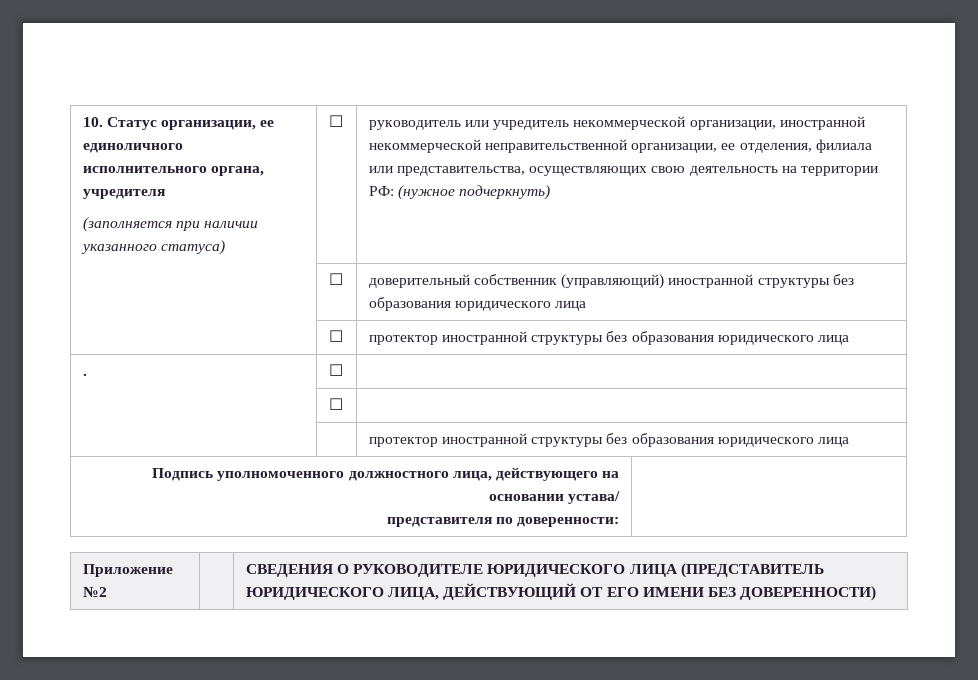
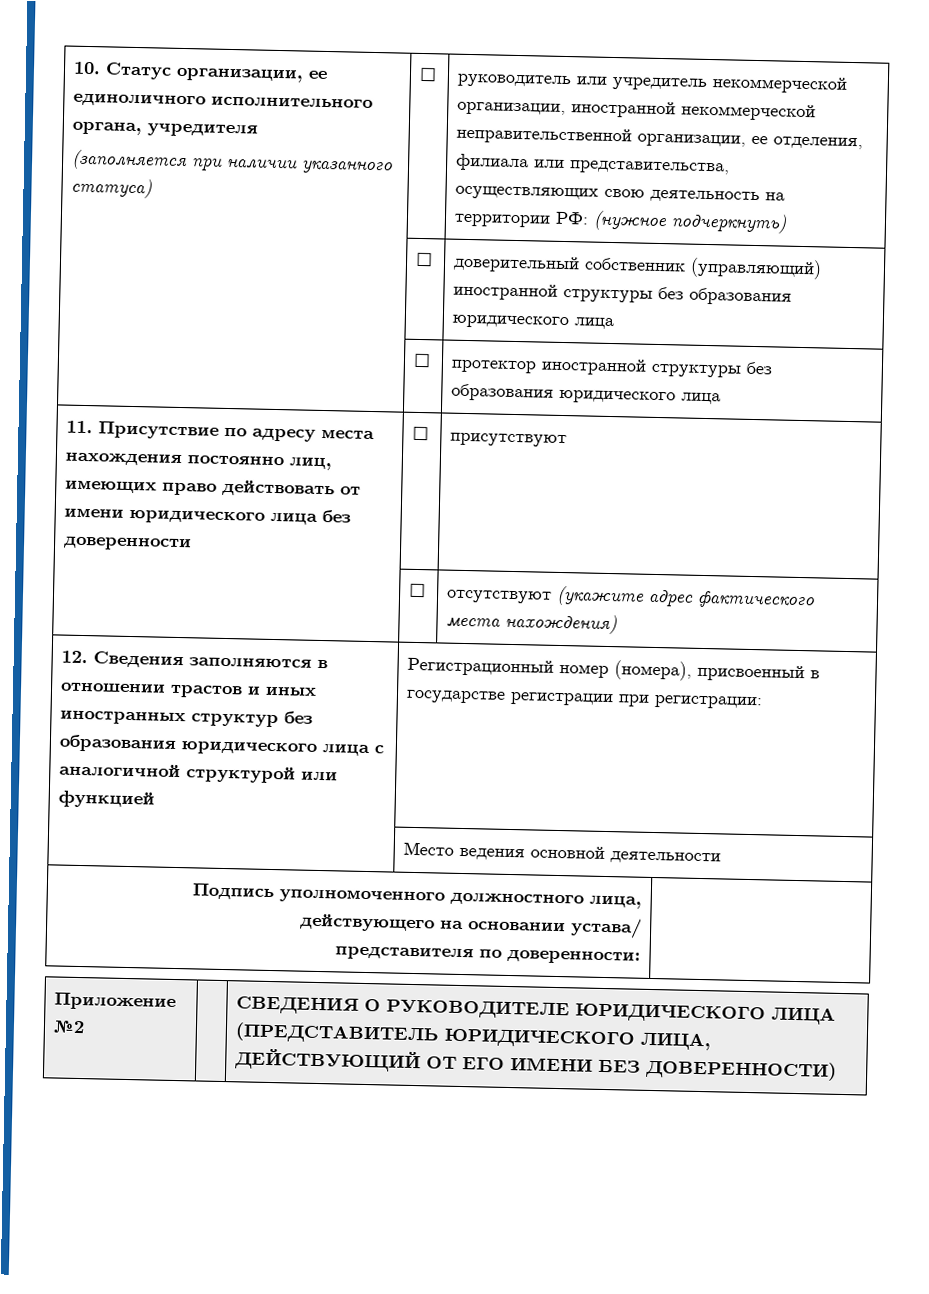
[82,373,87,376] [328,364,343,376] [328,398,343,410] [368,433,849,447] . | ☐ | // | ☐ | // | | протектор иностранной структуры без образования юридического лица -> [66,420,376,442] [65,452,333,471] [65,479,362,498] [64,507,352,525] [63,536,193,552] [412,425,430,441] [450,432,568,448] [409,582,427,598] [446,585,816,610] [446,612,618,635] [61,650,329,669] [60,682,318,699] [60,710,314,728] [59,734,385,757] [59,762,339,784] [58,790,156,809] [407,657,821,683] [406,689,764,710] [403,841,722,865] 11. Присутствие по адресу места нахождения постоянно лиц, имеющих право действовать от имени юридического лица без доверенности | ☐ | присутствуют // | ☐ | отсутствуют (укажите адрес фактического места нахождения) // 12. Сведения заполняются в отношении трастов и иных иностранных структур без образования юридического лица с аналогичной структурой или функцией | Регистрационный номер (номера), присвоенный в государстве регистрации при регистрации: // | Место ведения основной деятельности

